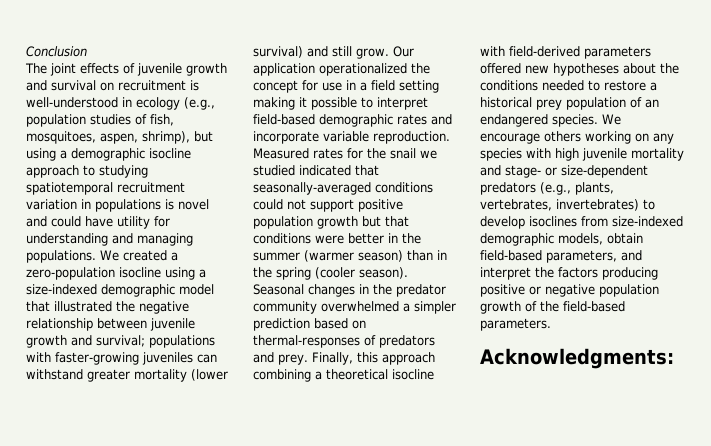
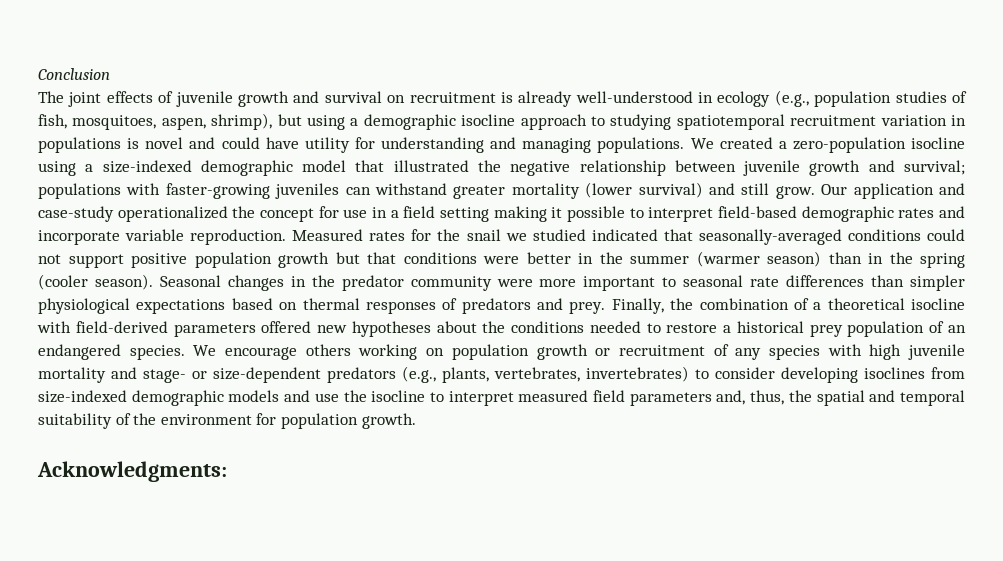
(199, 85) none -> [518,91,573,107] already
(315, 69) none -> [938,183,965,195] [38,206,114,222] and case-study
[321,301,456,314] [253,318,366,331] [253,335,360,348] overwhelmed a simpler prediction based on thermal-responses -> [496,275,965,291] [38,298,436,314] were more important to seasonal rate differences than simpler physiological expectations based on thermal responses
[356,352,435,365] [253,369,311,382] this approach combining -> [670,298,809,310] the combination of
(649, 137) none -> [451,344,729,360] population growth or recruitment of
[480,216,525,229] develop -> [715,367,858,383] consider developing
[558,233,643,245] [480,250,642,263] [480,267,658,280] [480,284,659,297] [480,301,625,314] [480,318,551,331] models, obtain field-based parameters, and interpret the factors producing positive or negative population growth of the field-based parameters. -> [228,390,966,406] [38,413,416,429] models and use the isocline to interpret measured field parameters and, thus, the spatial and temporal suitability of the environment for population growth.

